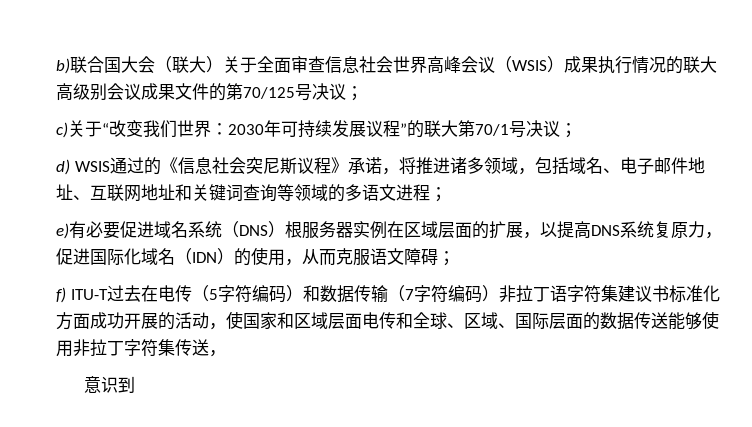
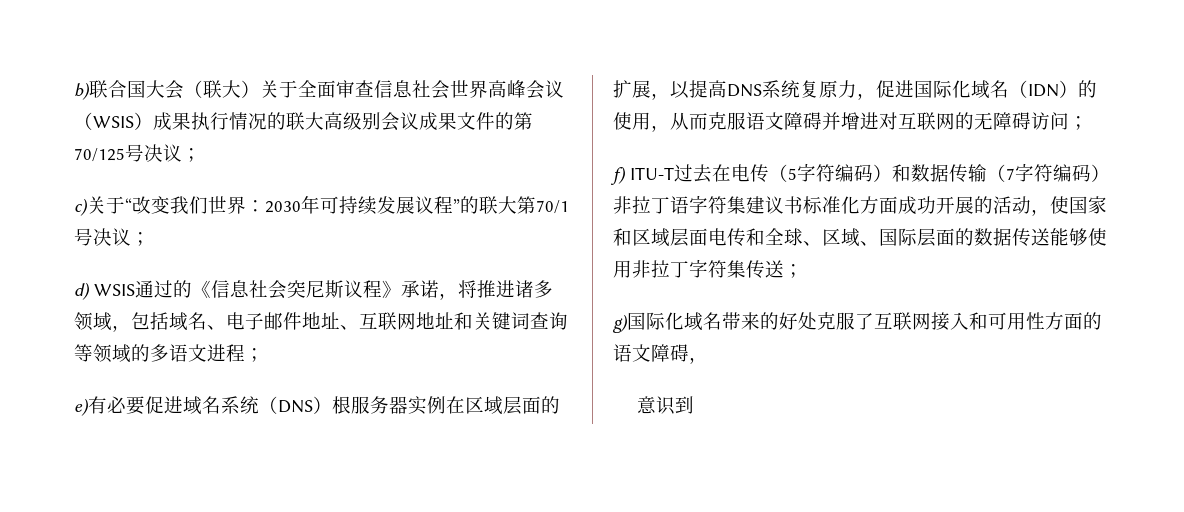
(438, 257) none -> [822,112,1069,130] 并增进对互联网的无障碍访问
(209, 347) none -> [784,264,803,278] [613,312,1102,333] [613,344,689,362] ； // g)国际化域名带来的好处克服了互联网接入和可用性方面的语文障碍

